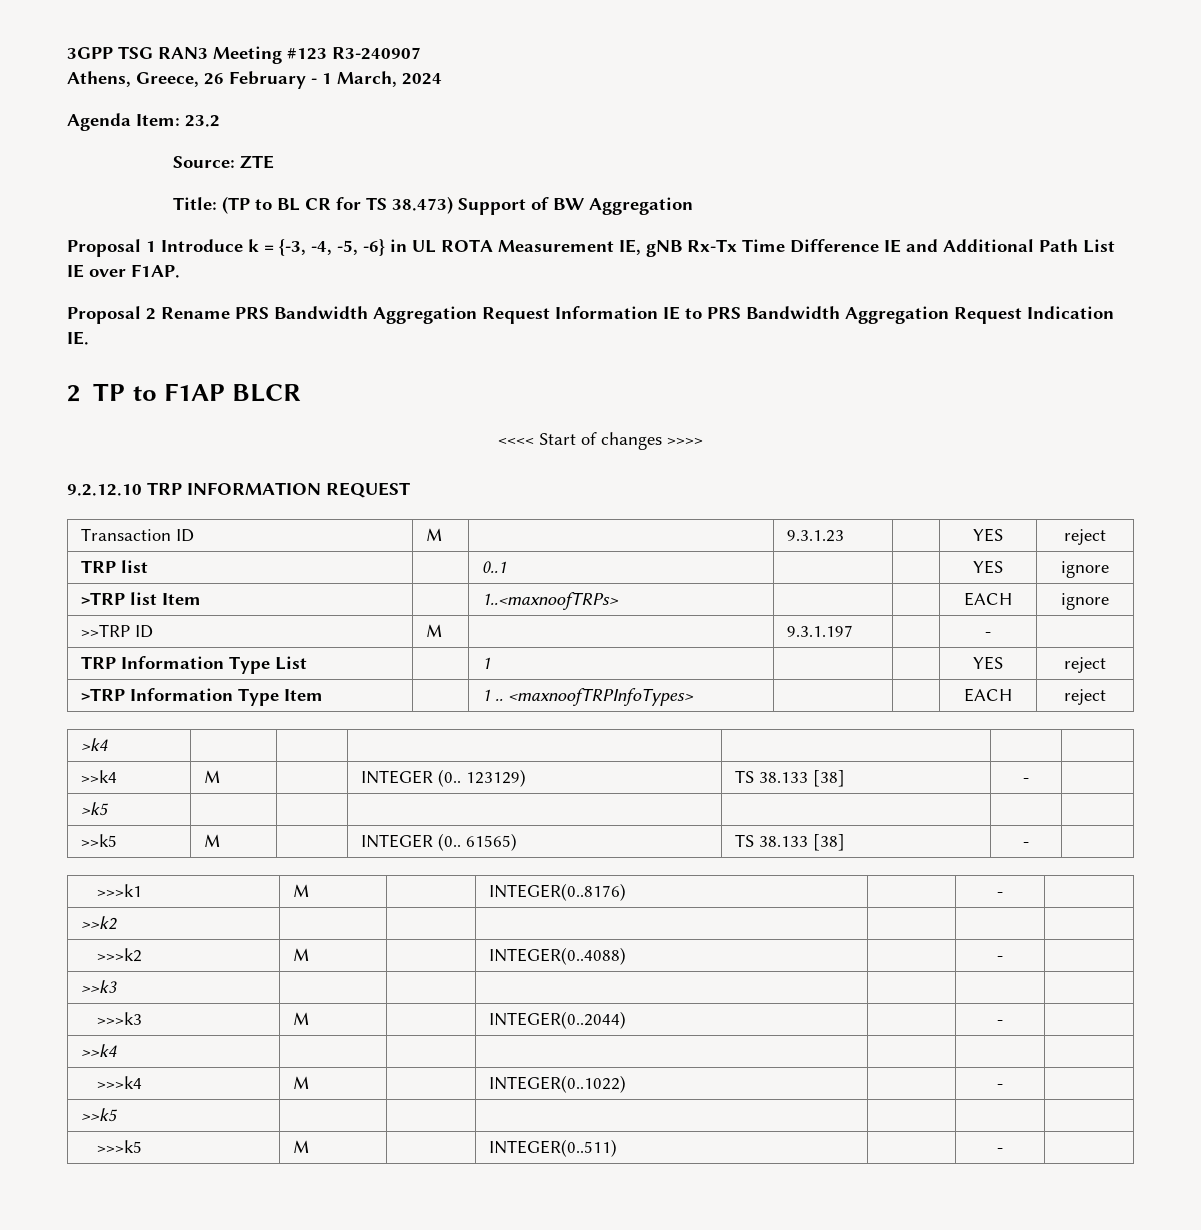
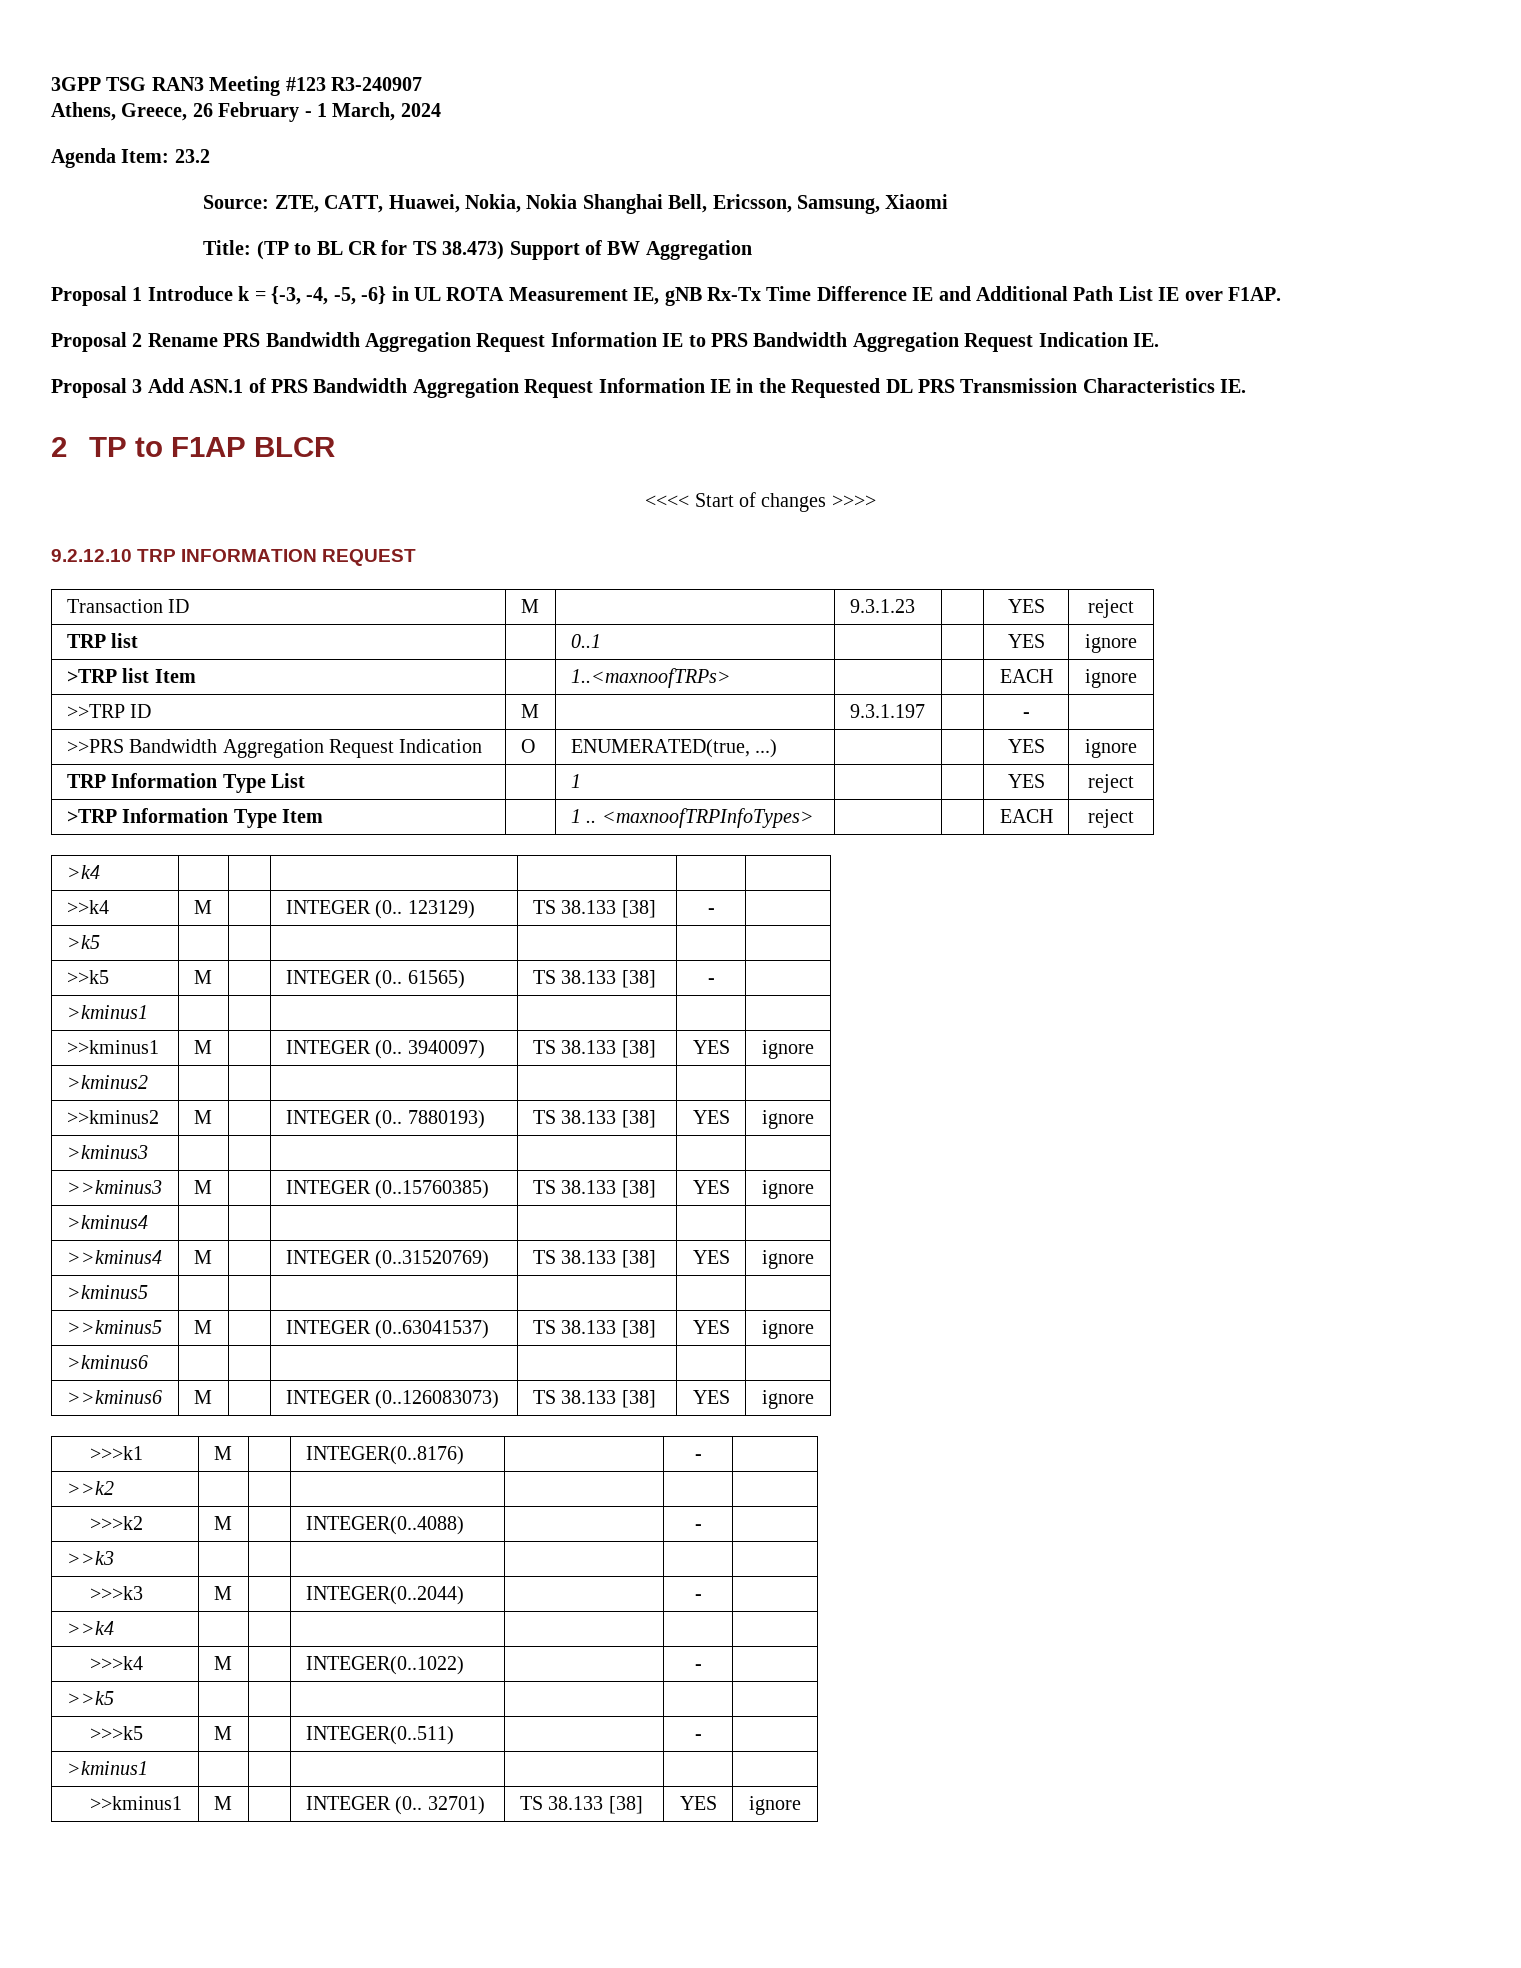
[239,155,274,169] ZTE -> [274,194,949,214] ZTE, CATT, Huawei, Nokia, Nokia Shanghai Bell, Ericsson, Samsung, Xiaomi
(89, 338) none -> [51,378,1247,398] // Proposal 3 Add ASN.1 of PRS Bandwidth Aggregation Request Information IE in the Requested DL PRS Transmission Characteristics IE.
(991, 634) none -> [66,739,483,758] [520,739,535,753] [570,739,778,758] [1007,739,1045,753] [1085,739,1137,758] // >>PRS Bandwidth Aggregation Request Indication | O | ENUMERATED(true, ...) | | | YES | ignore
(1029, 844) none -> [66,1005,148,1019] [66,1040,159,1054] [193,1040,212,1054] [285,1040,485,1059] [532,1040,656,1058] [692,1040,730,1054] [762,1040,814,1059] [66,1075,148,1089] [66,1110,159,1124] [193,1110,212,1124] [285,1110,485,1129] [532,1110,656,1128] [692,1110,730,1124] [762,1110,814,1129] [66,1145,148,1159] [66,1180,162,1194] [193,1180,212,1194] [285,1180,490,1199] [532,1180,656,1198] [692,1180,730,1194] [762,1180,814,1199] [66,1215,148,1229] [66,1250,162,1264] [193,1250,212,1264] [285,1250,490,1269] [532,1250,656,1268] [692,1250,730,1264] [762,1250,814,1269] [66,1285,148,1299] [66,1320,162,1334] [193,1320,212,1334] [285,1320,490,1339] [532,1320,656,1338] [692,1320,730,1334] [762,1320,814,1339] [66,1355,148,1369] [66,1390,162,1404] [193,1390,212,1404] [285,1390,500,1409] [532,1390,656,1408] [692,1390,730,1404] [762,1390,814,1409] // >kminus1 | | | | | | // >>kminus1 | M | | INTEGER (0.. 3940097) | TS 38.133 [38] | YES | ignore // >kminus2 | | | | | | // >>kminus2 | M | | INTEGER (0.. 7880193) | TS 38.133 [38] | YES | ignore // >kminus3 | | | | | | // >>kminus3 | M | | INTEGER (0..15760385) | TS 38.133 [38] | YES | ignore // >kminus4 | | | | | | // >>kminus4 | M | | INTEGER (0..31520769) | TS 38.133 [38] | YES | ignore // >kminus5 | | | | | | // >>kminus5 | M | | INTEGER (0..63041537) | TS 38.133 [38] | YES | ignore // >kminus6 | | | | | | // >>kminus6 | M | | INTEGER (0..126083073) | TS 38.133 [38] | YES | ignore
(1003, 1150) none -> [66,1761,148,1775] [89,1796,182,1810] [213,1796,232,1810] [305,1796,485,1815] [519,1796,643,1814] [679,1796,717,1810] [749,1796,801,1815] // >kminus1 | | | | | | // >>kminus1 | M | | INTEGER (0.. 32701) | TS 38.133 [38] | YES | ignore

